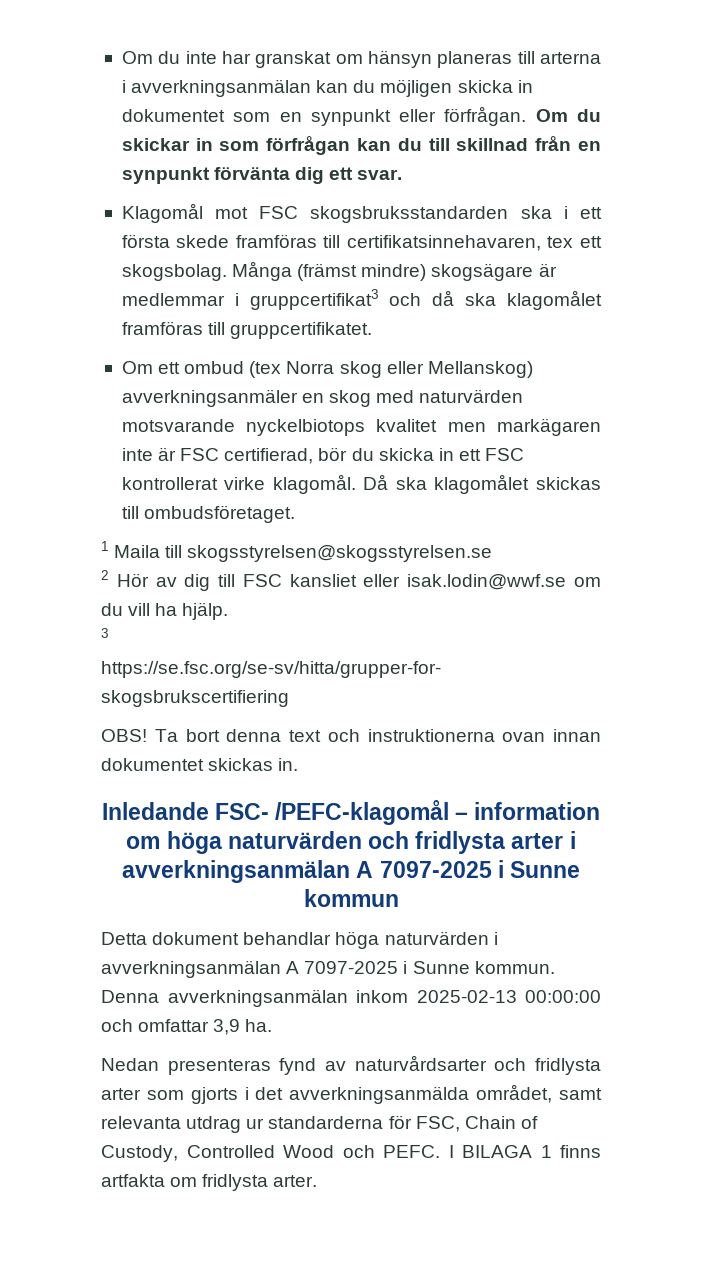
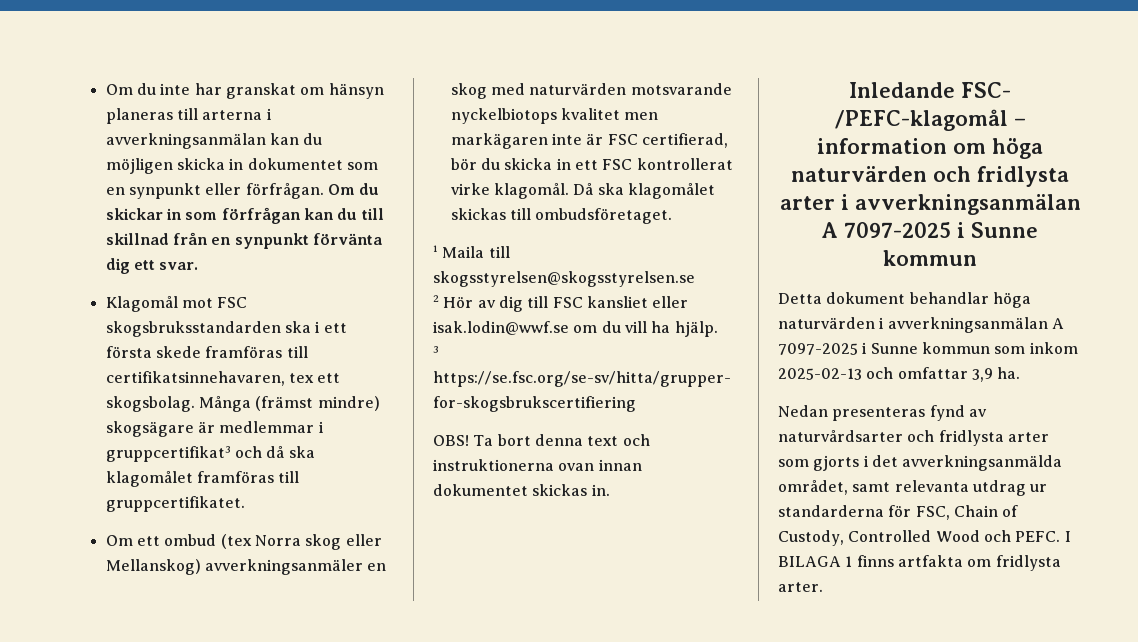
[474,961,555,974] [101,989,348,1007] kommun. Denna avverkningsanmälan -> [921,342,1026,354] kommun som
[525,990,601,1003] 00:00:00 -> (862, 374) none

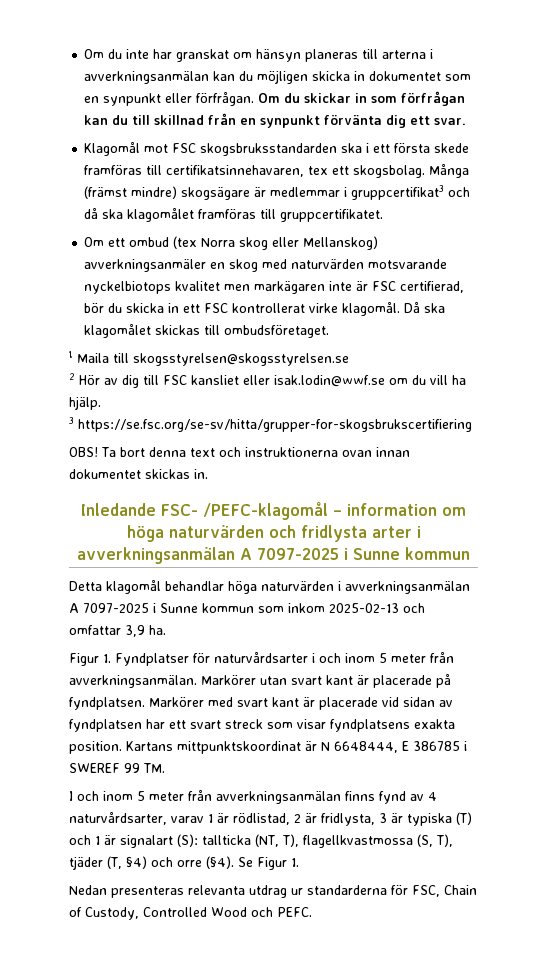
[826,292,906,304] dokument -> [106,579,161,594] klagomål
[778,405,987,421] [778,430,1049,446] [778,455,1063,471] [778,480,891,495] Nedan presenteras fynd av naturvårdsarter och fridlysta arter som gjorts i det avverkningsanmälda området, samt -> [69,651,454,666] [69,673,451,688] [69,696,453,710] [69,719,455,732] [69,741,467,754] [69,763,165,773] [69,789,437,804] [69,811,472,826] [69,834,453,848] [69,856,299,870] [69,885,184,898] Figur 1. Fyndplatser för naturvårdsarter i och inom 5 meter från avverkningsanmälan. Markörer utan svart kant är placerade på fyndplatsen. Markörer med svart kant är placerade vid sidan av fyndplatsen har ett svart streck som visar fyndplatsens exakta position. Kartans mittpunktskoordinat är N 6648444, E 386785 i SWEREF 99 TM. // I och inom 5 meter från avverkningsanmälan finns fynd av 4 naturvårdsarter, varav 1 är rödlistad, 2 är fridlysta, 3 är typiska (T) och 1 är signalart (S): tallticka (NT, T), flagellkvastmossa (S, T), tjäder (T, §4) och orre (§4). Se Figur 1. // Nedan presenteras
[1064,531,1071,542] [778,555,1061,571] [778,582,823,592] I BILAGA 1 finns artfakta om fridlysta arter. -> (312, 912) none

